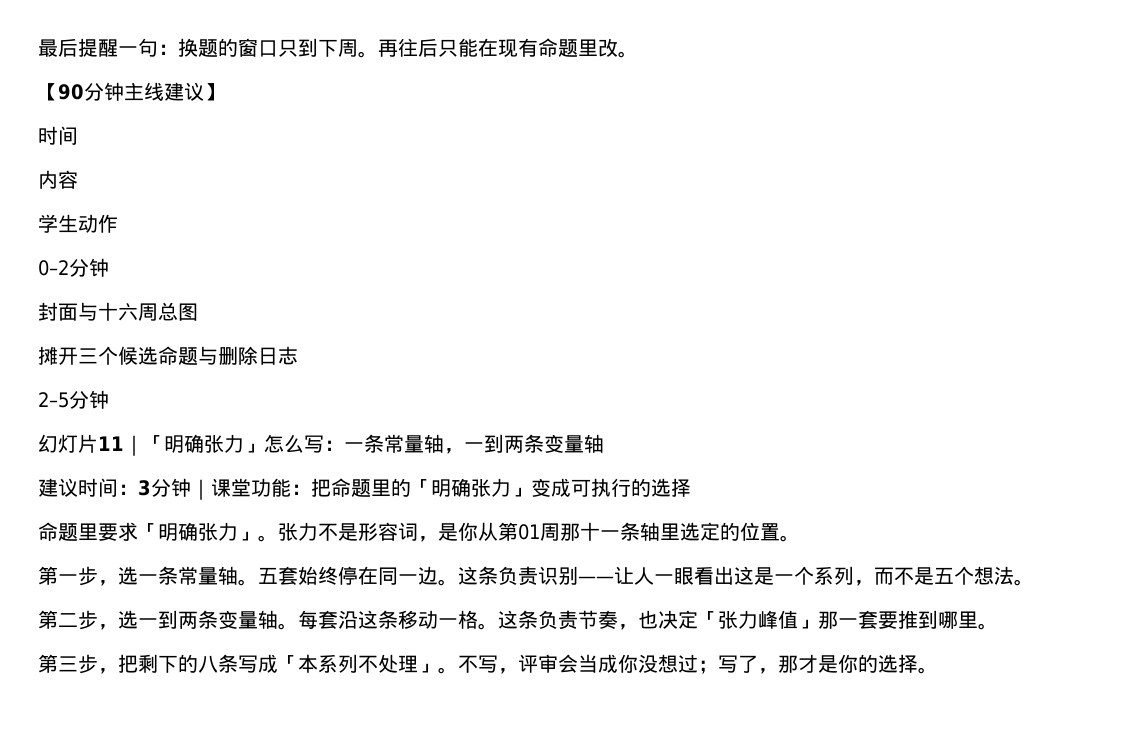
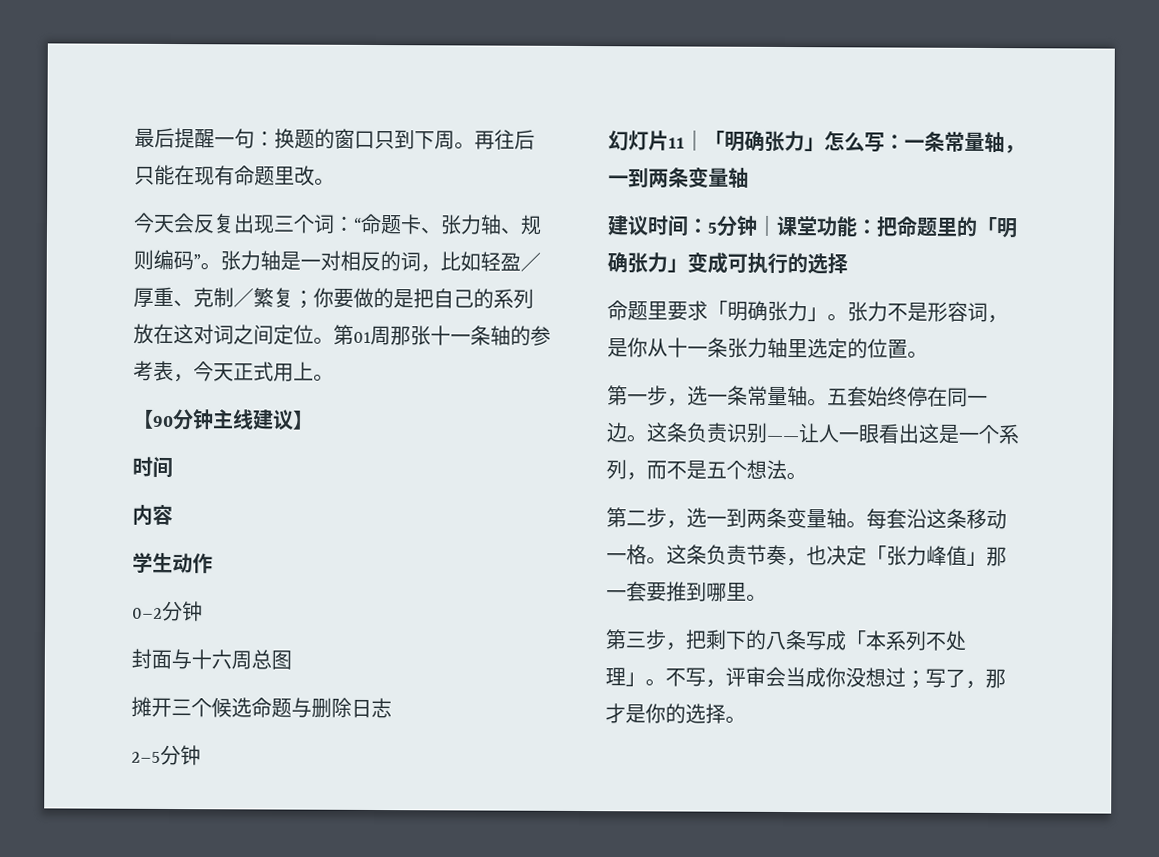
(638, 54) none -> [133,212,542,235] [133,249,541,273] [133,286,534,309] [133,323,551,346] [133,360,334,383] // 今天会反复出现三个词：“命题卡、张力轴、规则编码”。张力轴是一对相反的词，比如轻盈／厚重、克制／繁复；你要做的是把自己的系列放在这对词之间定位。第01周那张十一条轴的参考表，今天正式用上。
[138,480,151,496] 3 -> [707,222,718,234] 5
[498,522,640,541] 第01周那十一条 -> [667,337,768,358] 十一条张力

